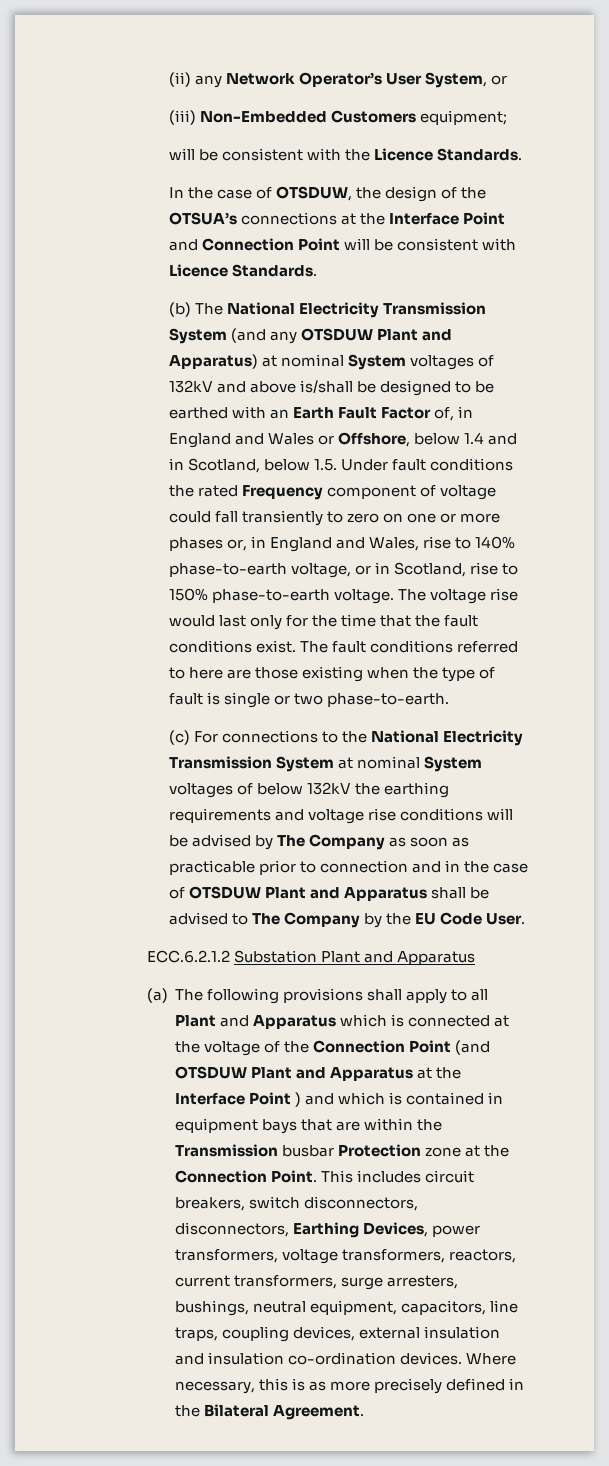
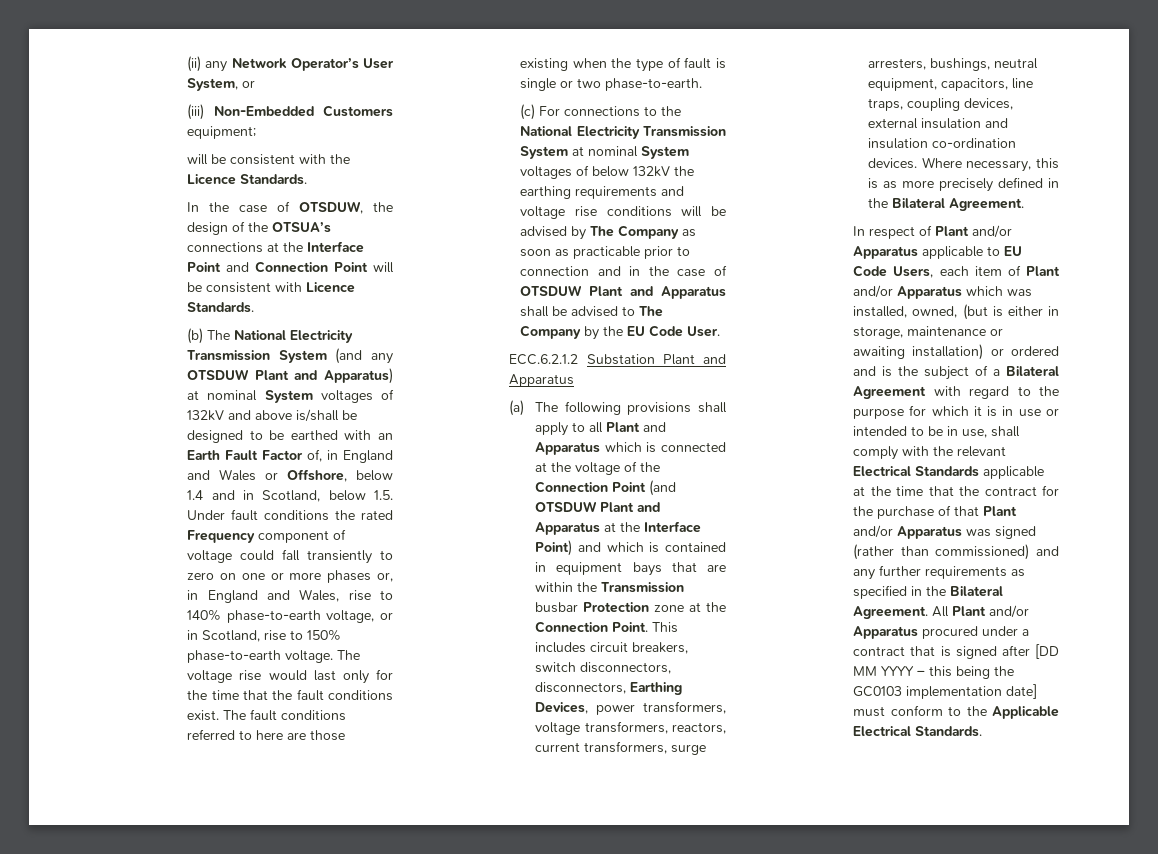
[249,1092,302,1107] Point ) -> [535,540,573,556] Point)
(365, 1412) none -> [853,225,1013,239] [853,246,1023,259] [853,265,1060,278] [853,285,1033,299] [853,304,1059,320] [853,326,1004,339] [853,344,1059,360] [853,365,1059,380] [853,386,1059,399] [853,405,1059,419] [853,426,1021,438] [853,446,1007,460] [853,466,1045,479] [853,485,1059,496] [853,505,1018,519] [853,525,1037,539] [853,544,1059,560] [853,565,1026,580] [853,585,1004,599] [853,605,1030,619] [853,626,1030,639] [853,644,1059,659] [853,666,1015,679] [853,684,1038,699] [853,705,1059,719] [853,726,983,737] // In respect of Plant and/or Apparatus applicable to EU Code Users, each item of Plant and/or Apparatus which was installed, owned, (but is either in storage, maintenance or awaiting installation) or ordered and is the subject of a Bilateral Agreement with regard to the purpose for which it is in use or intended to be in use, shall comply with the relevant Electrical Standards applicable at the time that the contract for the purchase of that Plant and/or Apparatus was signed (rather than commissioned) and any further requirements as specified in the Bilateral Agreement. All Plant and/or Apparatus procured under a contract that is signed after [DD MM YYYY – this being the GC0103 implementation date] must conform to the Applicable Electrical Standards.

